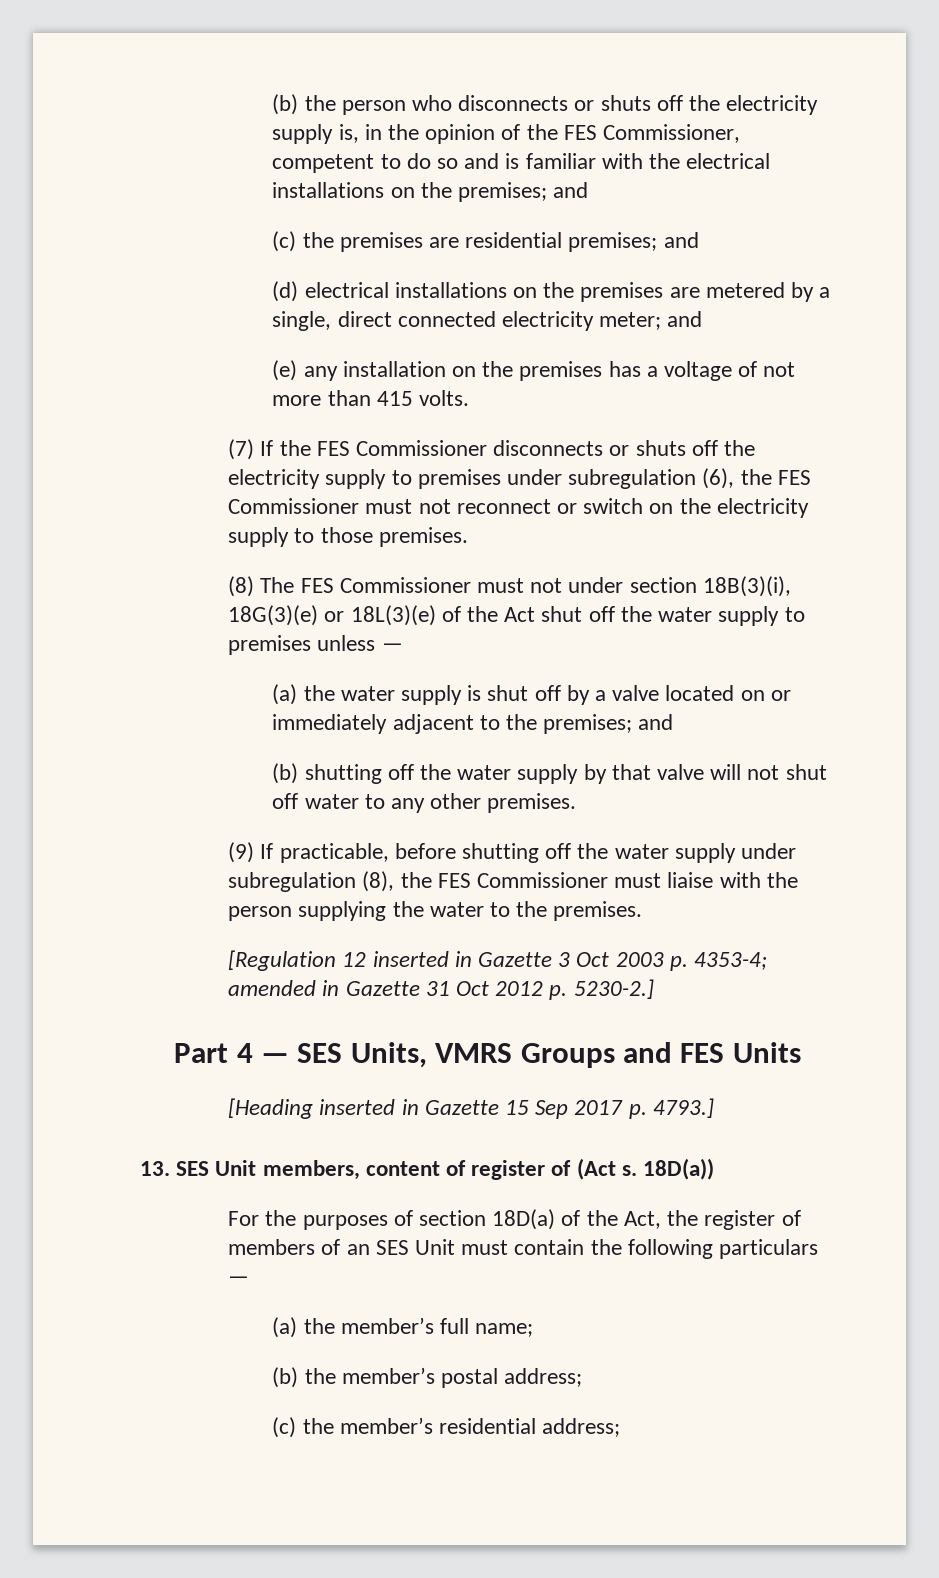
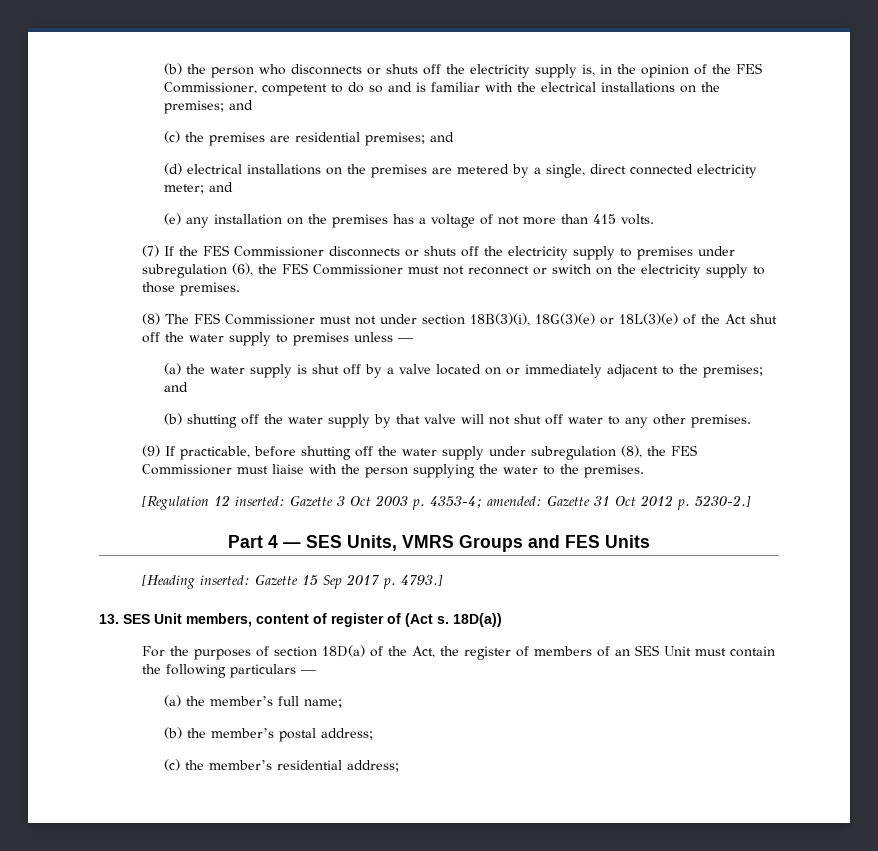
[372,951,472,967] inserted in -> [235,496,286,506] inserted:
[228,980,340,996] amended in -> [487,496,543,506] amended:
[319,1099,419,1115] inserted in -> [200,575,251,585] inserted:

